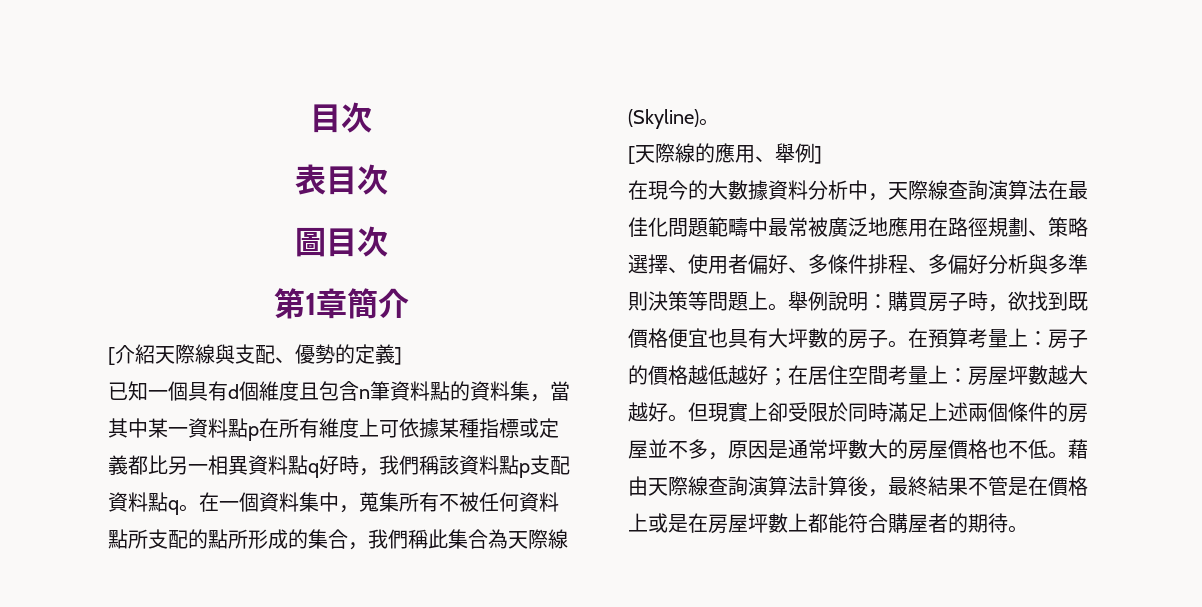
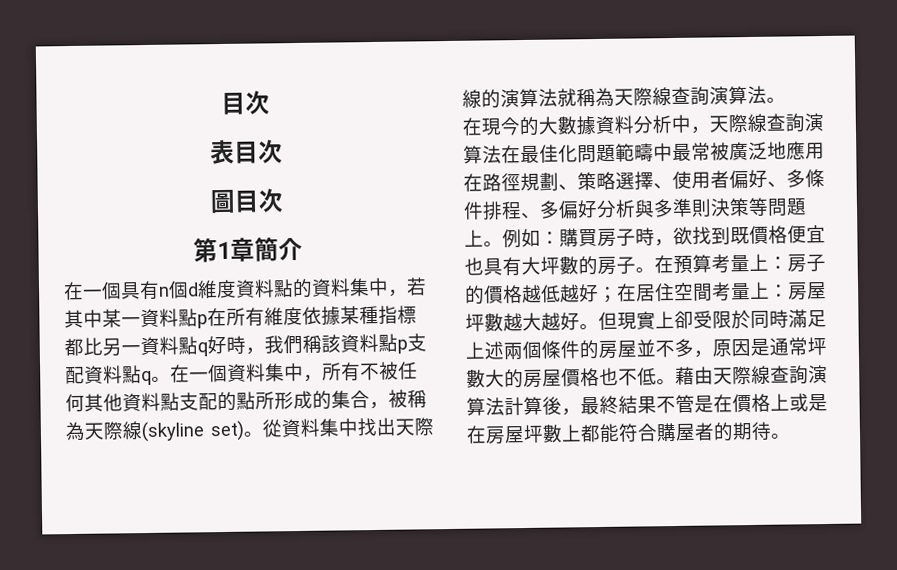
[108,344,402,365] [108,381,390,401] [介紹天際線與支配、優勢的定義] // 已知一個具有d個維度且包含n筆 -> [63,279,237,301] 在一個具有n個d維度
[530,381,570,402] ，當 -> [368,277,427,297] 中，若
[359,418,399,438] 上可 -> (303, 316) none
[519,418,559,438] [108,455,128,475] 或定義 -> (417, 314) none
[208,455,248,475] 相異 -> (141, 349) none
[359,492,399,512] 蒐集 -> (323, 378) none
[519,492,559,512] [108,529,148,549] 資料點所 -> [84,392,180,412] 其他資料點
[368,529,568,549] [628,109,719,129] [628,143,822,164] 我們稱此集合為天際線(Skyline)。 // [天際線的應用、舉例] -> [388,389,427,408] [65,417,435,443] [462,85,786,109] 被稱為天際線(skyline set)。從資料集中找出天際線的演算法就稱為天際線查詢演算法。
[788,291,868,311] 舉例說明 -> [502,228,541,249] 例如

